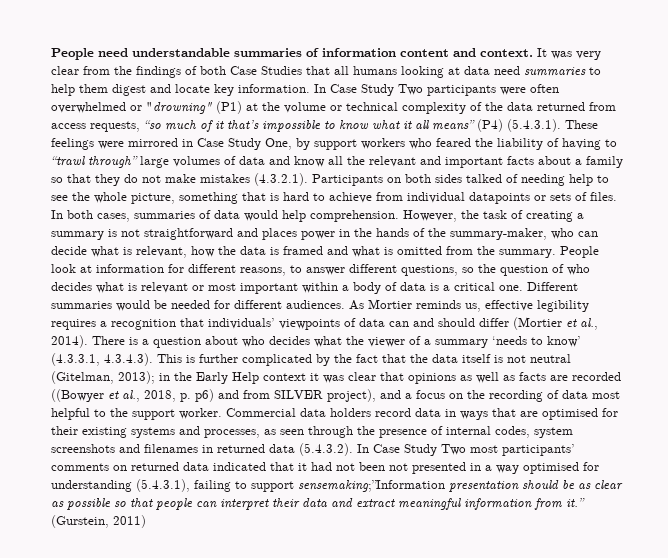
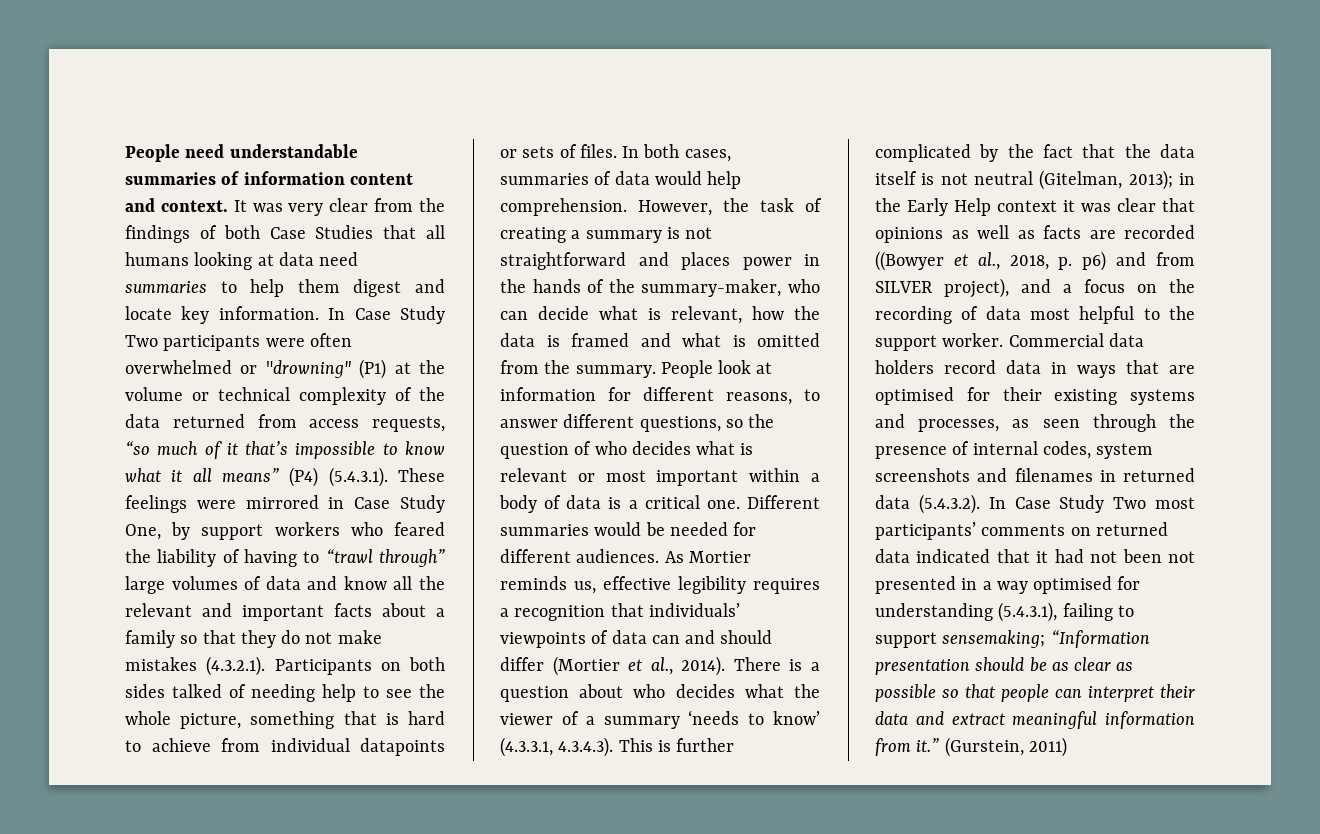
[298,480,445,492] sensemaking;”Information -> [942,630,1150,648] sensemaking; “Information

